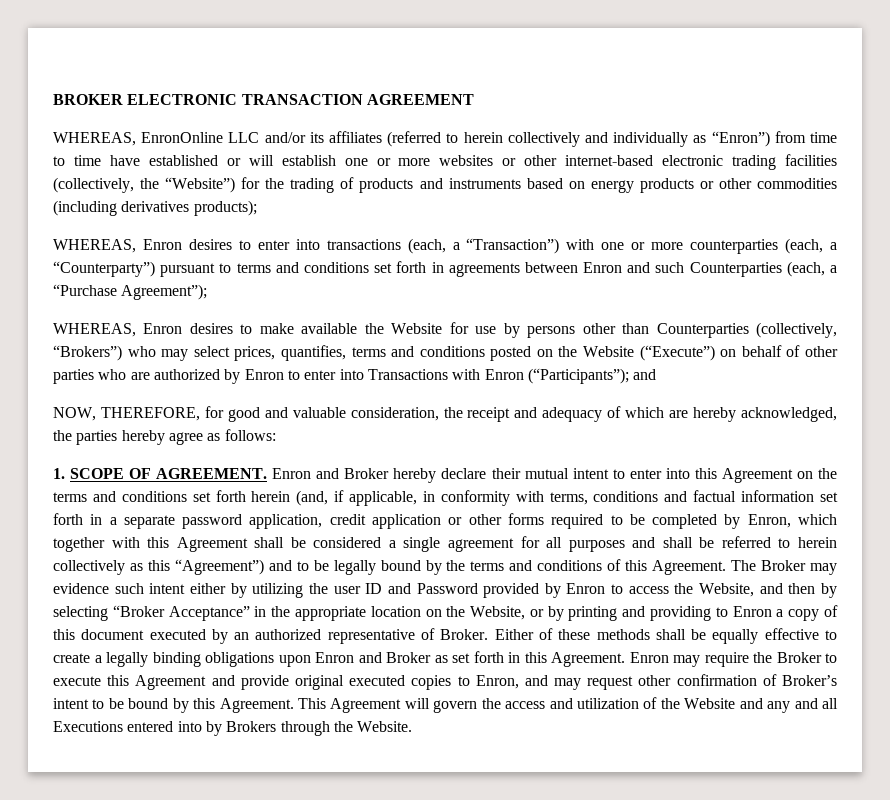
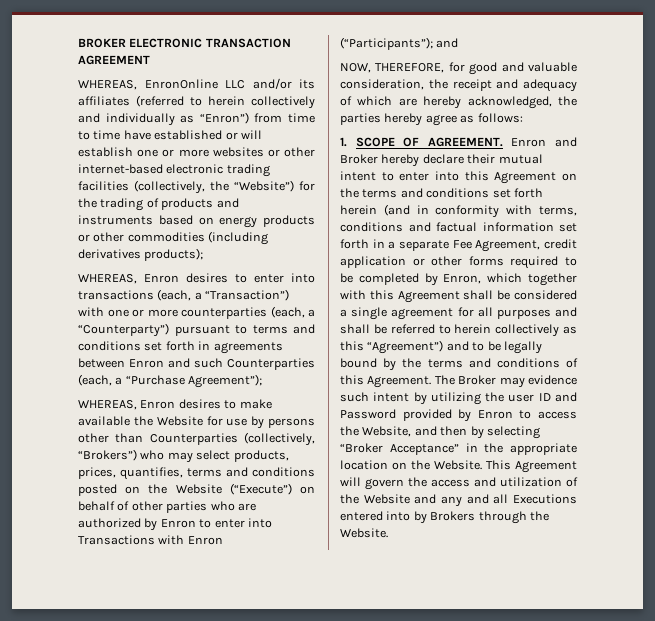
(230, 351) none -> [233,450,289,462] products,
[296,490,418,506] (and, if applicable, -> [383,204,410,216] (and
[182,514,323,529] password application, -> [452,240,541,252] Fee Agreement,
[189,583,226,594] either -> (410, 397) none
[470,605,838,621] [53,628,837,644] [53,651,837,667] [53,674,837,690] [53,698,294,713] Website, or by printing and providing to Enron a copy of this document executed by an authorized representative of Broker. Either of these methods shall be equally effective to create a legally binding obligations upon Enron and Broker as set forth in this Agreement. Enron may require the Broker to execute this Agreement and provide original executed copies to Enron, and may request other confirmation of Broker’s intent to be bound by this Agreement. -> [434,460,482,470] Website.

